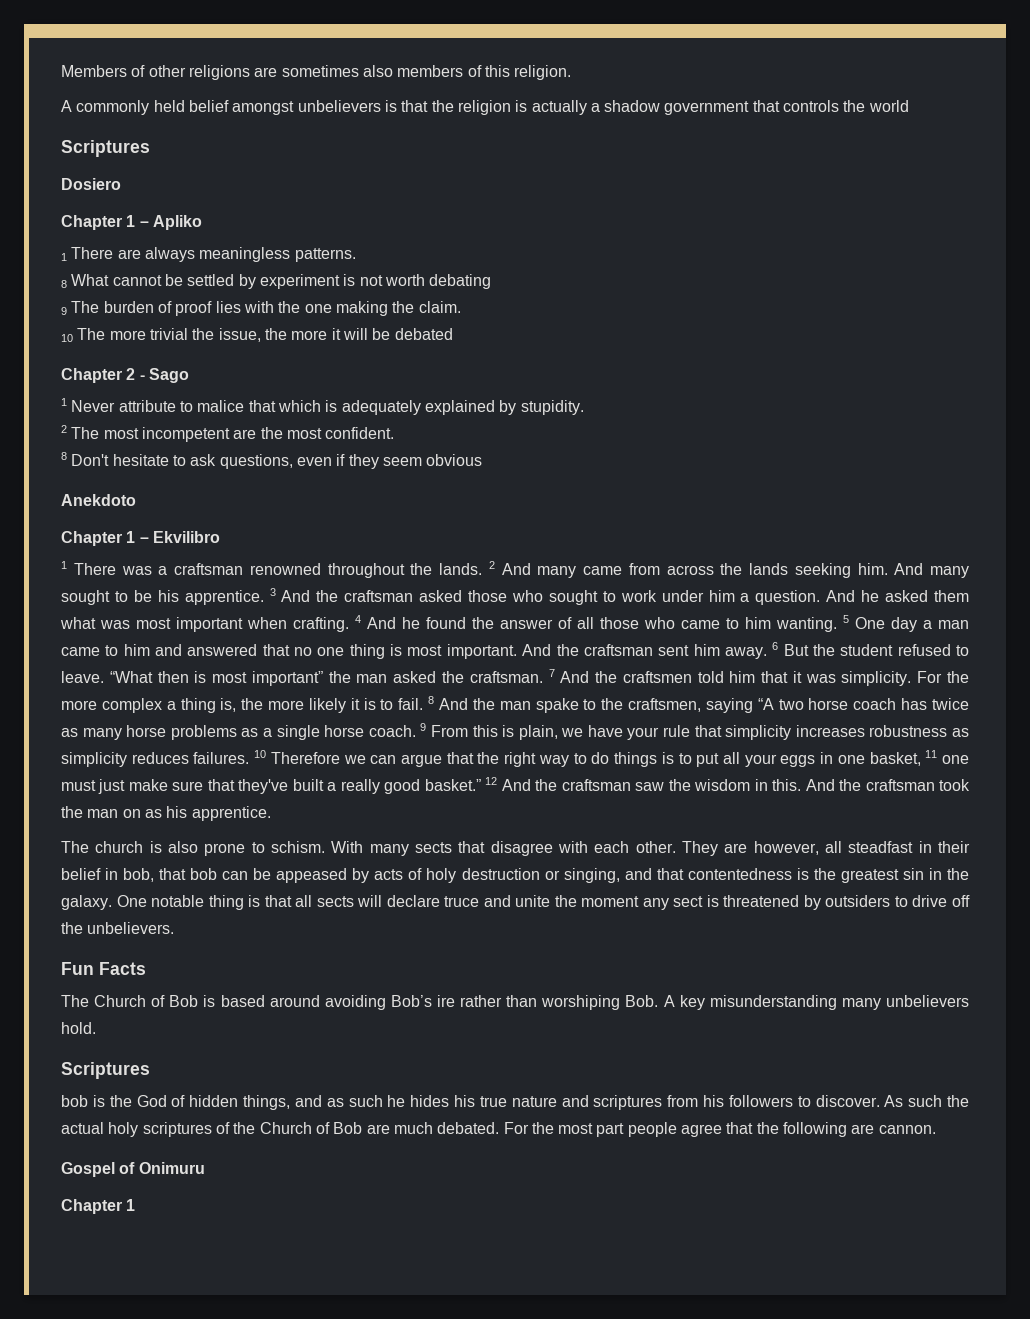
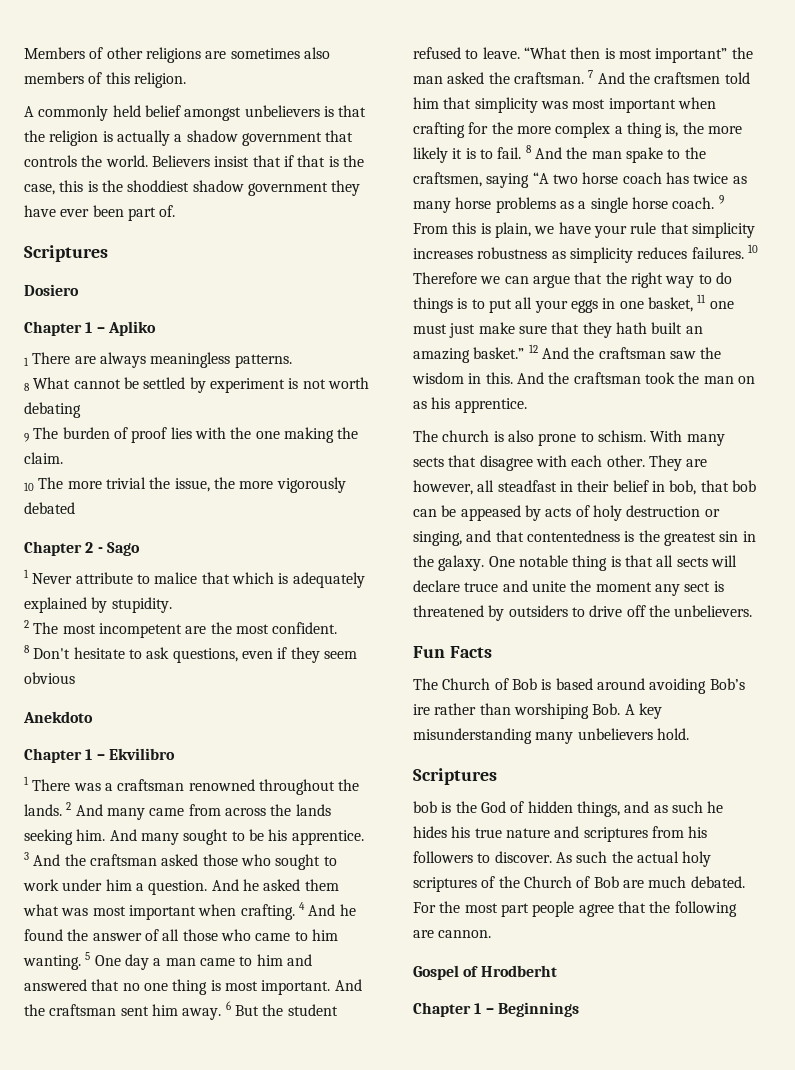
[868,100,909,112] world -> [105,155,364,167] [24,180,361,196] [24,205,176,221] world. Believers insist that if that is the case, this is the shoddiest shadow government they have ever been part of.
[331,328,391,340] it will be -> [276,477,346,493] vigorously
[792,671,943,686] it was simplicity. For -> [474,97,716,113] [413,122,489,138] simplicity was most important when crafting for
[238,779,421,794] they've built a really good -> [582,322,703,338] [413,348,470,363] they hath built an amazing
[138,1162,205,1174] [61,1199,136,1214] Onimuru // Chapter 1 -> [480,965,557,977] [413,1002,579,1017] Hrodberht // Chapter 1 – Beginnings

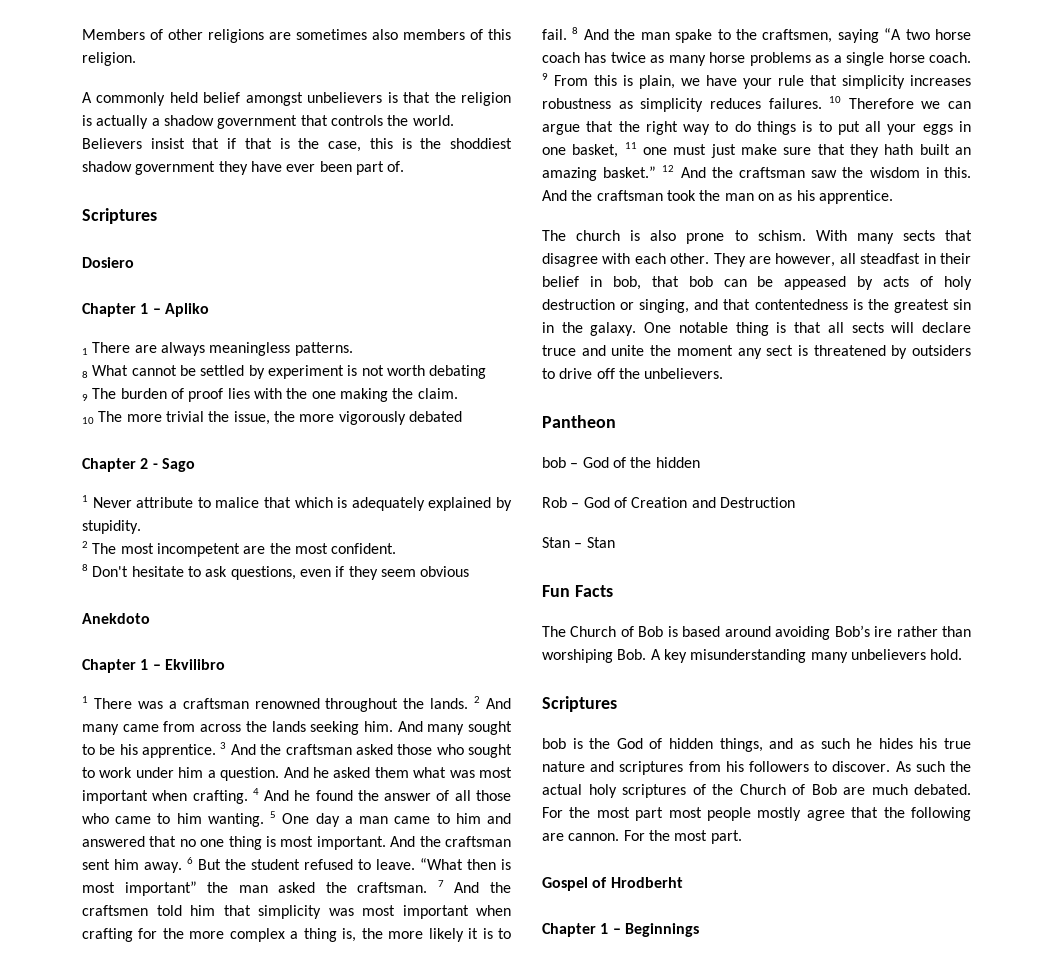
(753, 611) none -> [542,415,616,428] [542,457,700,468] [542,497,795,508] [542,537,615,548] // Pantheon // bob – God of the hidden // Rob – God of Creation and Destruction // Stan – Stan
[532,901,575,917] people -> [668,807,802,821] most people mostly
(492, 934) none -> [623,830,742,844] For the most part.

